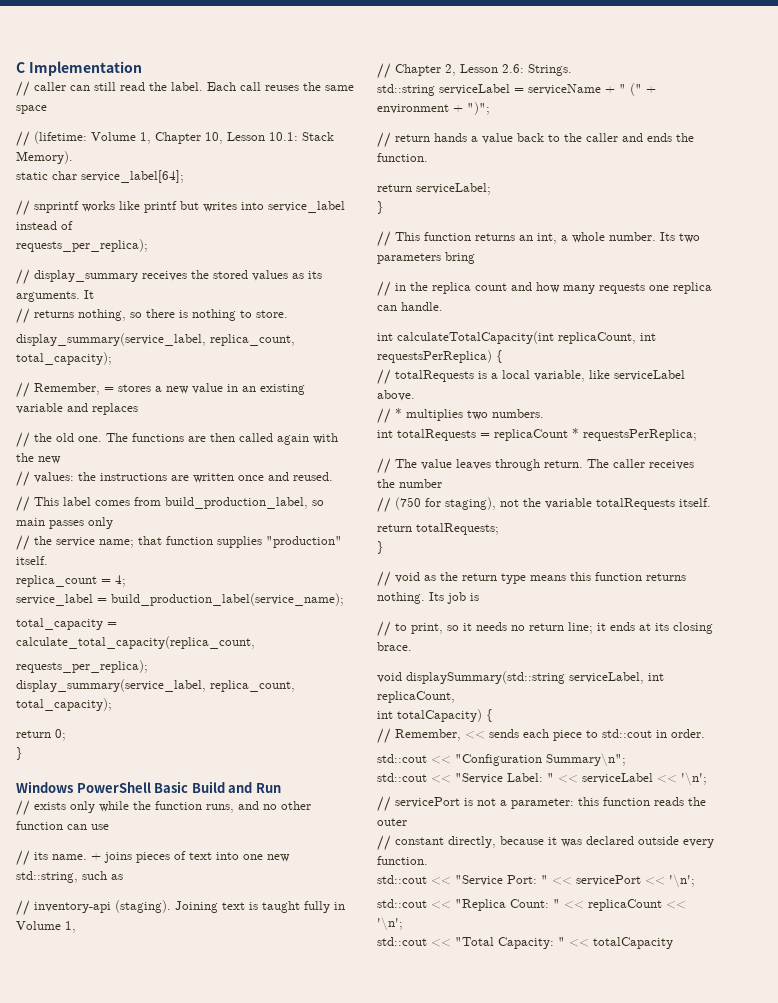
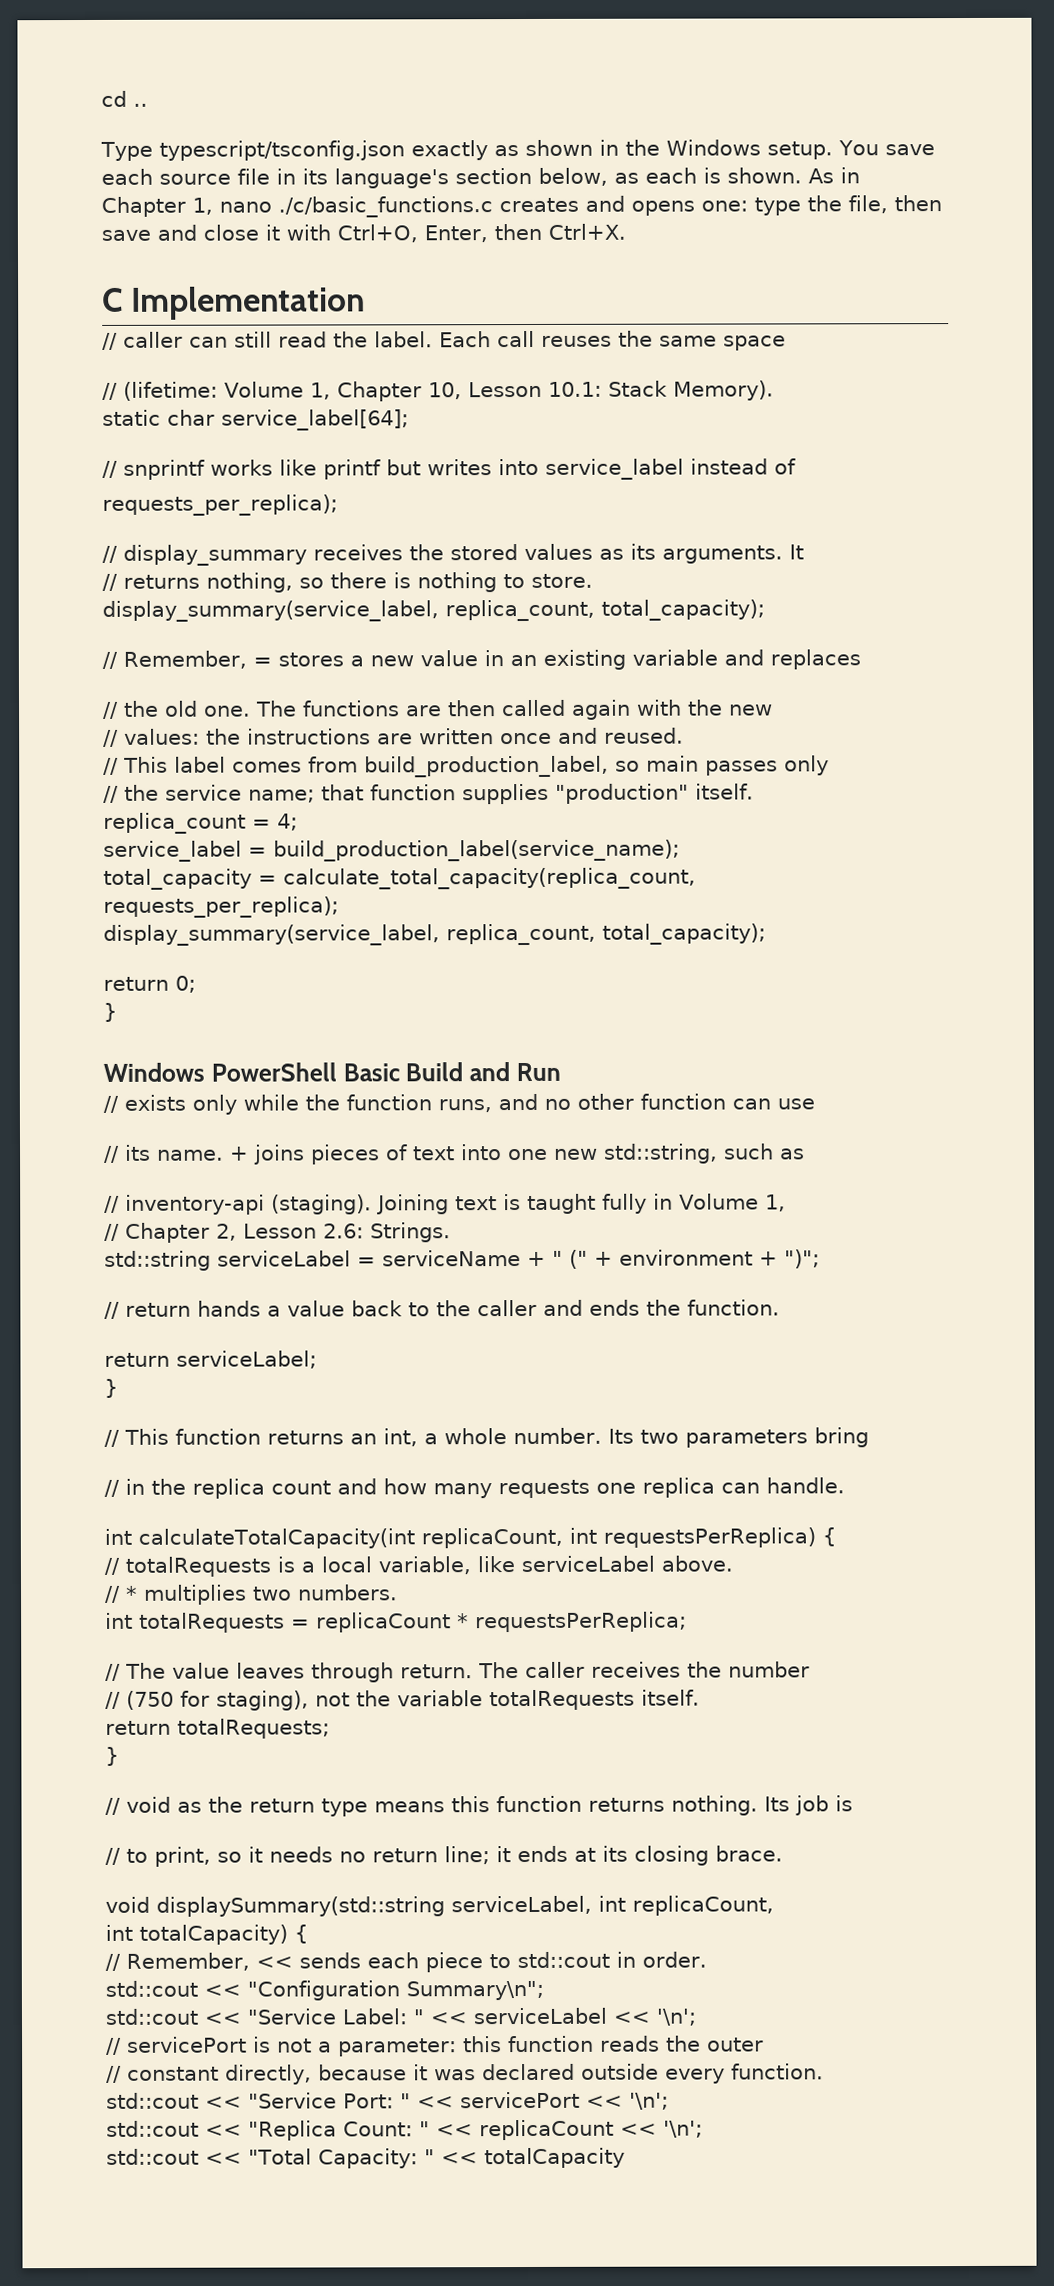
(16, 67) none -> [101,90,148,107] [100,139,935,161] [101,167,860,189] [101,195,942,218] [101,223,626,243] cd .. // Type typescript/tsconfig.json exactly as shown in the Windows setup. You save each source file in its language's section below, as each is shown. As in Chapter 1, nano ./c/basic_functions.c creates and opens one: type the file, then save and close it with Ctrl+O, Enter, then Ctrl+X. //

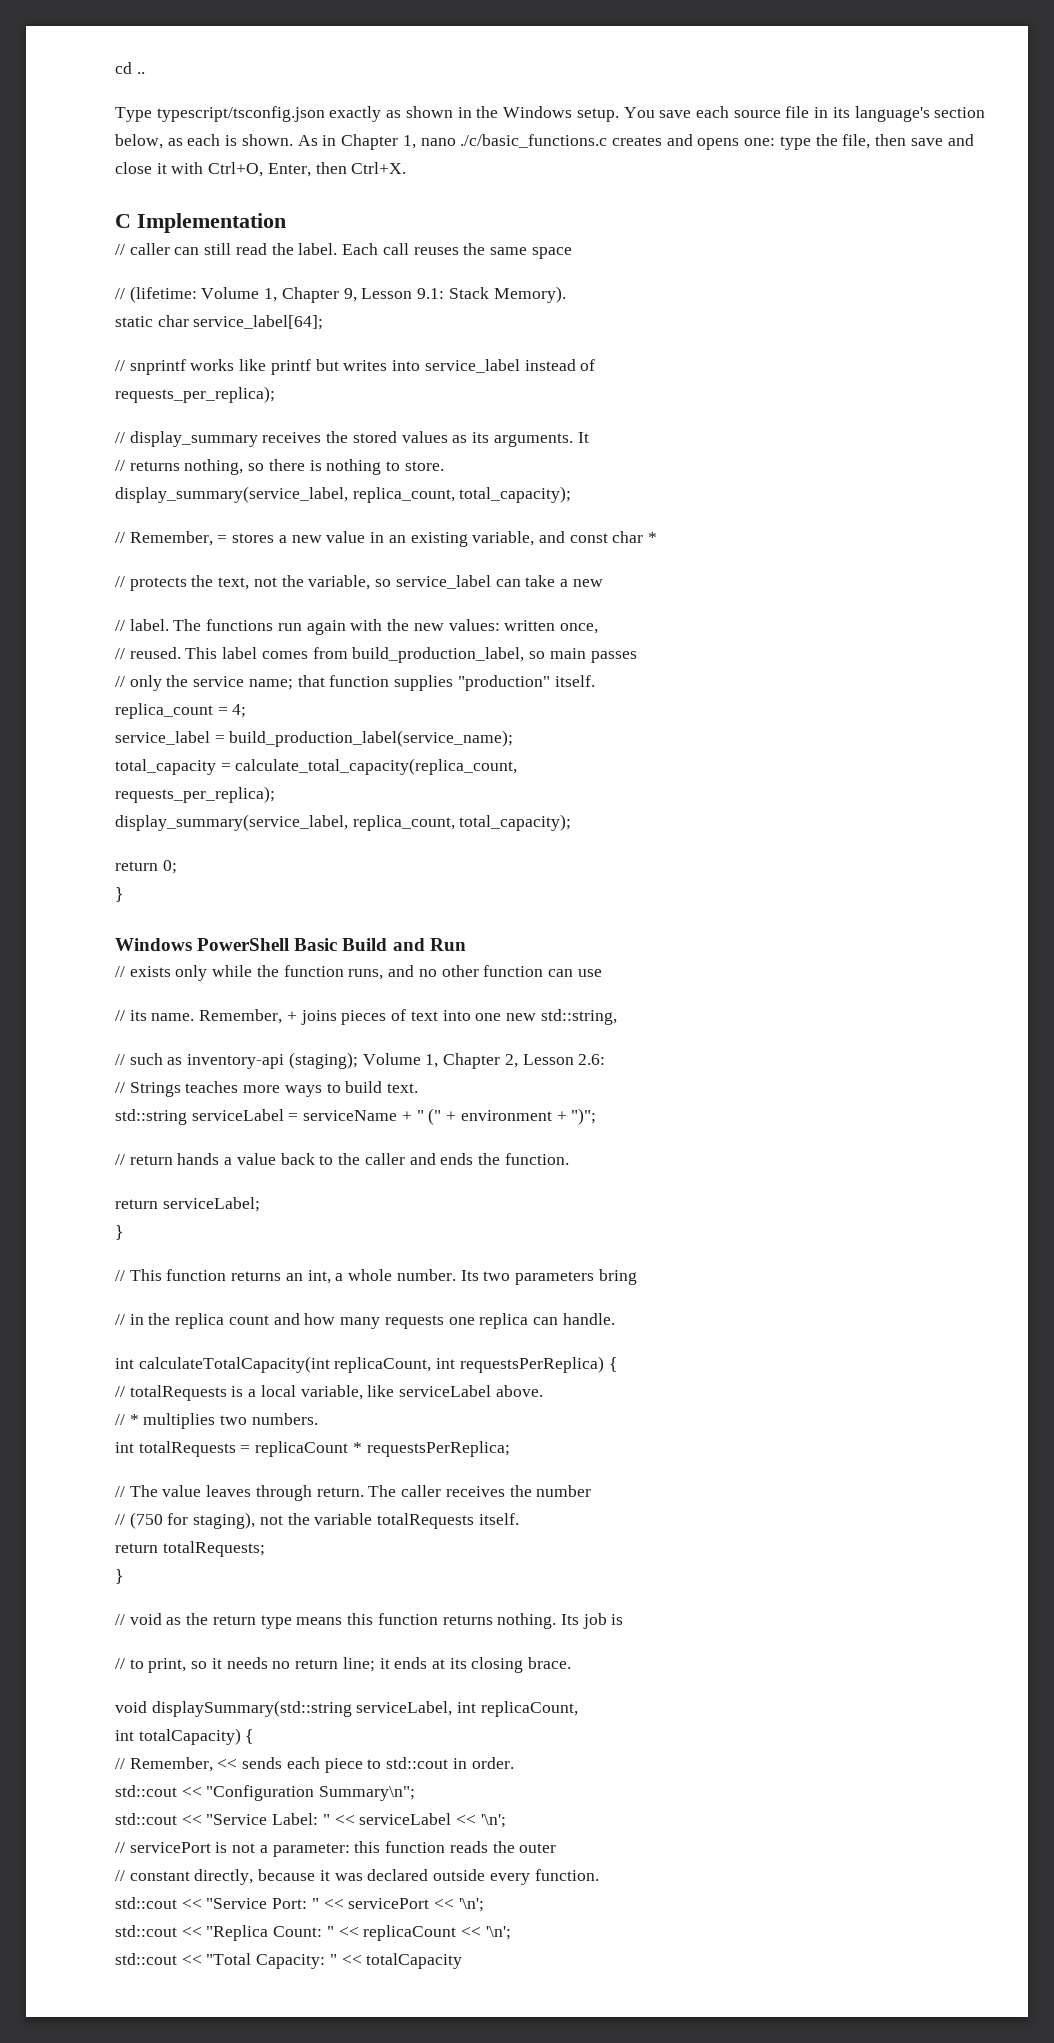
[427,381,602,400] 10, Lesson 10.1: -> [343,288,445,302] 9, Lesson 9.1:
[631,649,861,670] [102,699,773,720] [103,727,598,747] variable and replaces // // the old one. The functions are then called again with the new // // values: the instructions are written once and -> [472,531,658,546] [115,575,603,591] [115,619,598,635] [115,648,125,659] variable, and const char * // // protects the text, not the variable, so service_label can take a new // // label. The functions run again with the new values: written once, // //
[103,757,119,775] // // -> (181, 653) none
[784,755,829,776] [103,785,119,803] only // // -> [115,675,162,691] // // only
(224, 1155) none -> [199,1009,283,1024] Remember,
(718, 1153) none -> [115,1054,125,1065] // //
[104,1193,786,1215] [104,1223,120,1241] // // inventory-api (staging). Joining text is taught fully in Volume 1, // // -> [187,1052,439,1069] inventory-api (staging); Volume 1,
[370,1222,451,1243] Strings. -> [115,1081,419,1097] // // Strings teaches more ways to build text.

